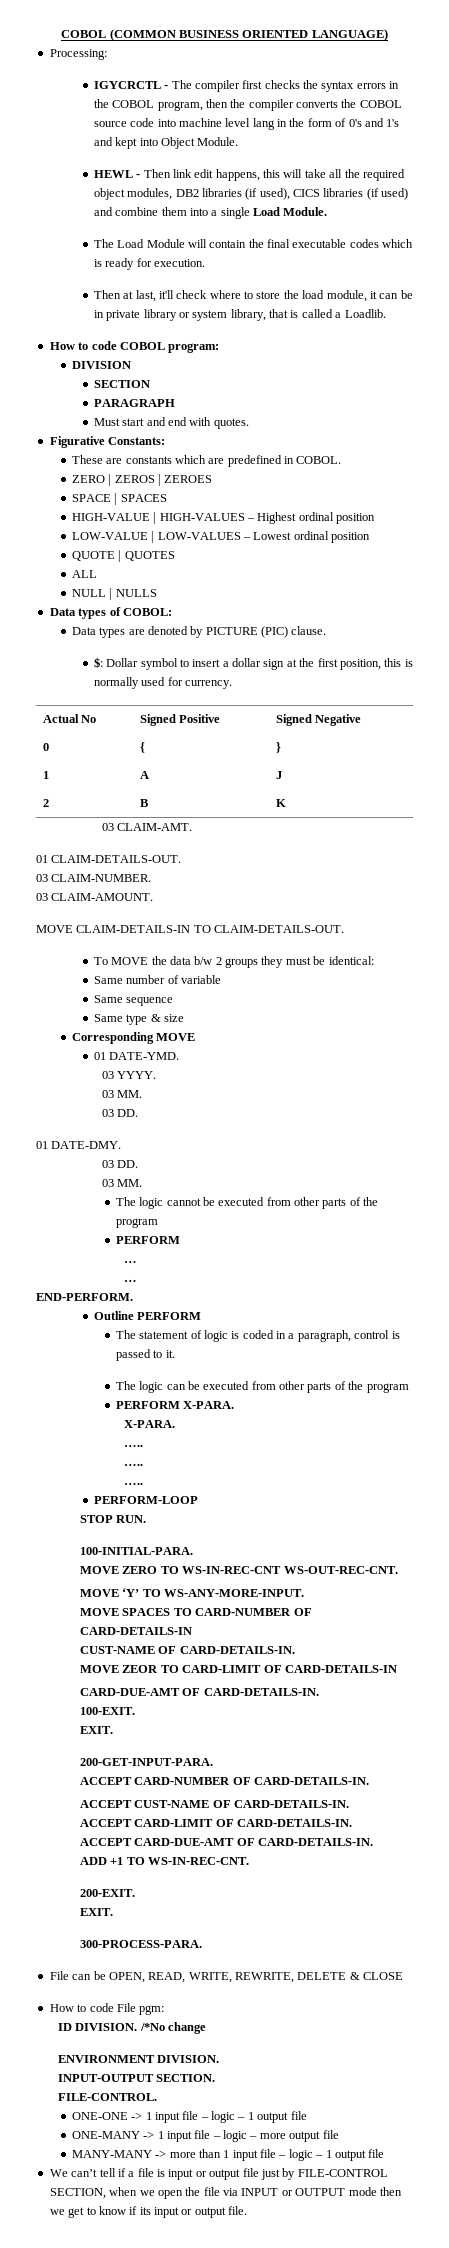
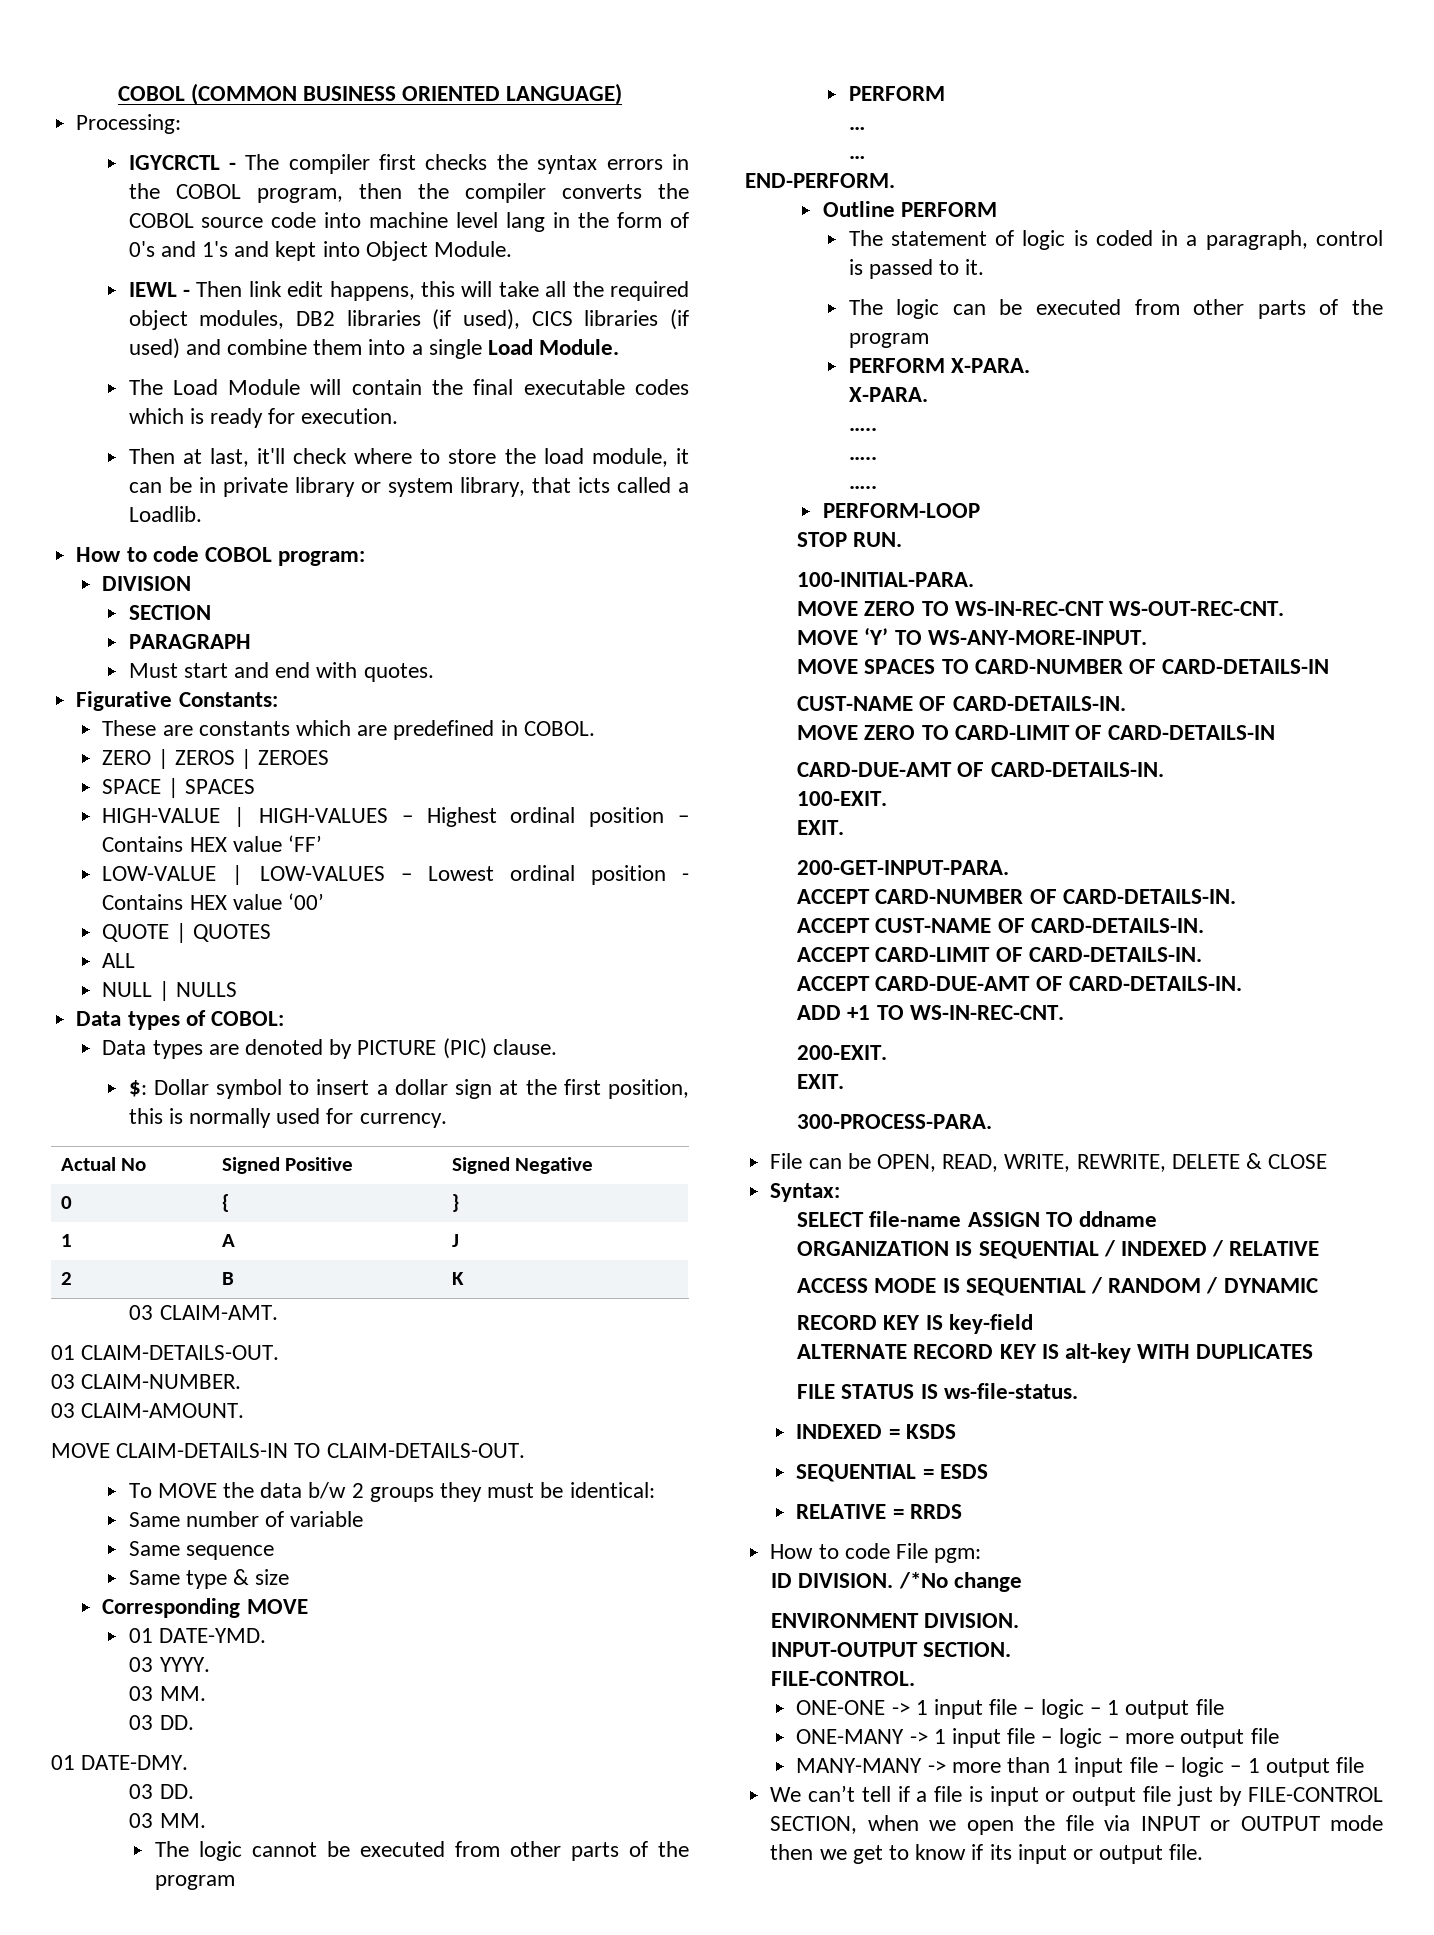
[93,170,133,178] HEWL -> [128,282,177,297] IEWL
[290,310,299,318] is -> [577,477,610,493] icts
(376, 518) none -> [678,815,689,823] [102,835,323,852] – Contains HEX value ‘FF’
(371, 537) none -> [682,873,689,881] [102,893,325,910] - Contains HEX value ‘00’
[122,1665,159,1673] ZEOR -> [864,725,916,740] ZERO
(404, 1976) none -> [770,1183,841,1202] [797,1211,1158,1227] [797,1240,1320,1259] [797,1277,1318,1296] [797,1314,1033,1334] [797,1343,1314,1363] [797,1383,1078,1399] [796,1424,956,1439] [796,1464,988,1482] [796,1504,962,1519] // Syntax: // SELECT file-name ASSIGN TO ddname // ORGANIZATION IS SEQUENTIAL / INDEXED / RELATIVE // ACCESS MODE IS SEQUENTIAL / RANDOM / DYNAMIC // RECORD KEY IS key-field // ALTERNATE RECORD KEY IS alt-key WITH DUPLICATES // FILE STATUS IS ws-file-status. // INDEXED = KSDS // SEQUENTIAL = ESDS // RELATIVE = RRDS

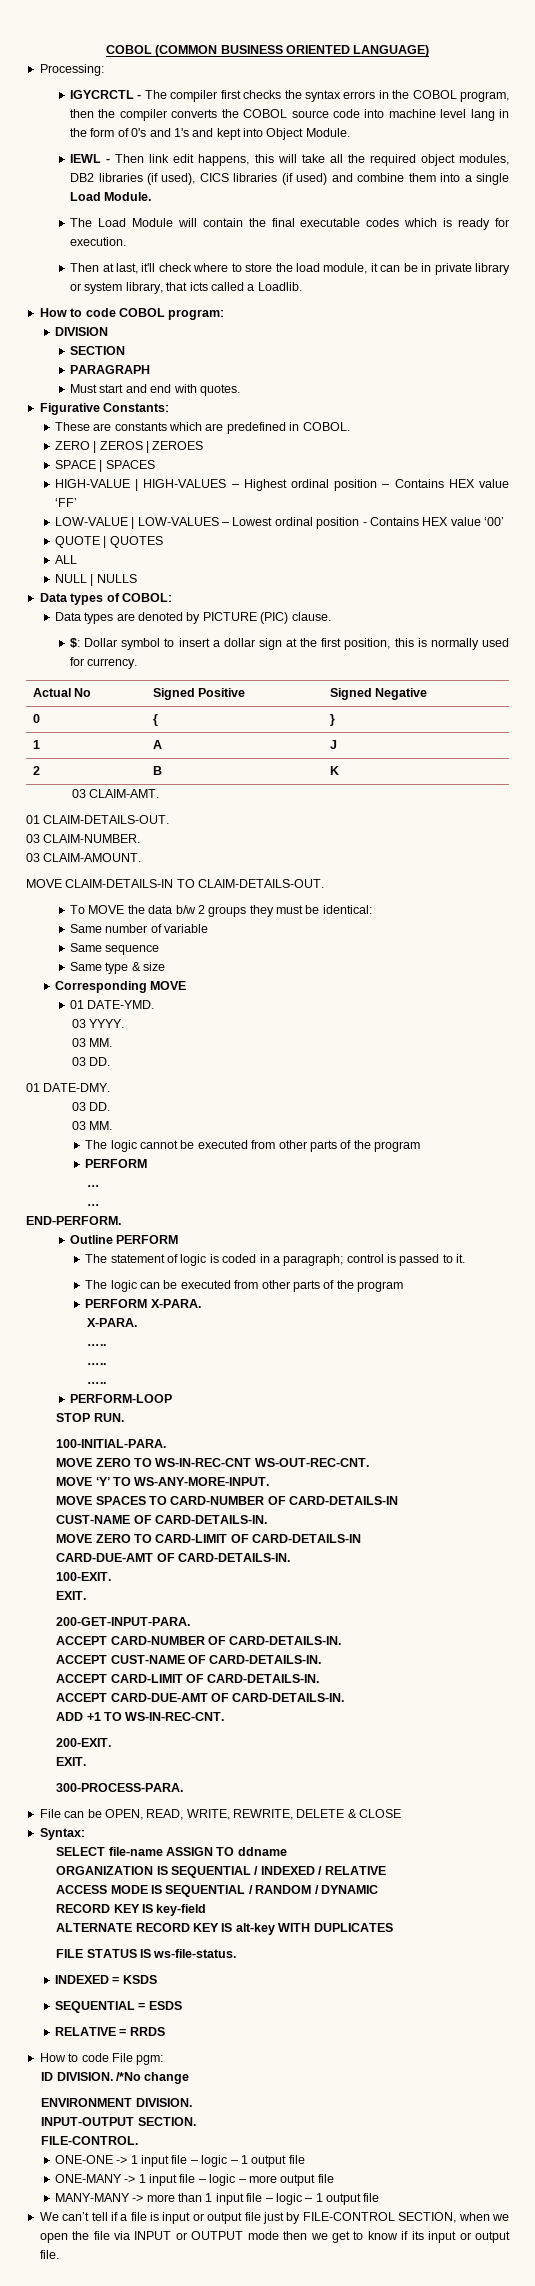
[1205,230,1308,250] paragraph, -> [283,1254,344,1266] paragraph;

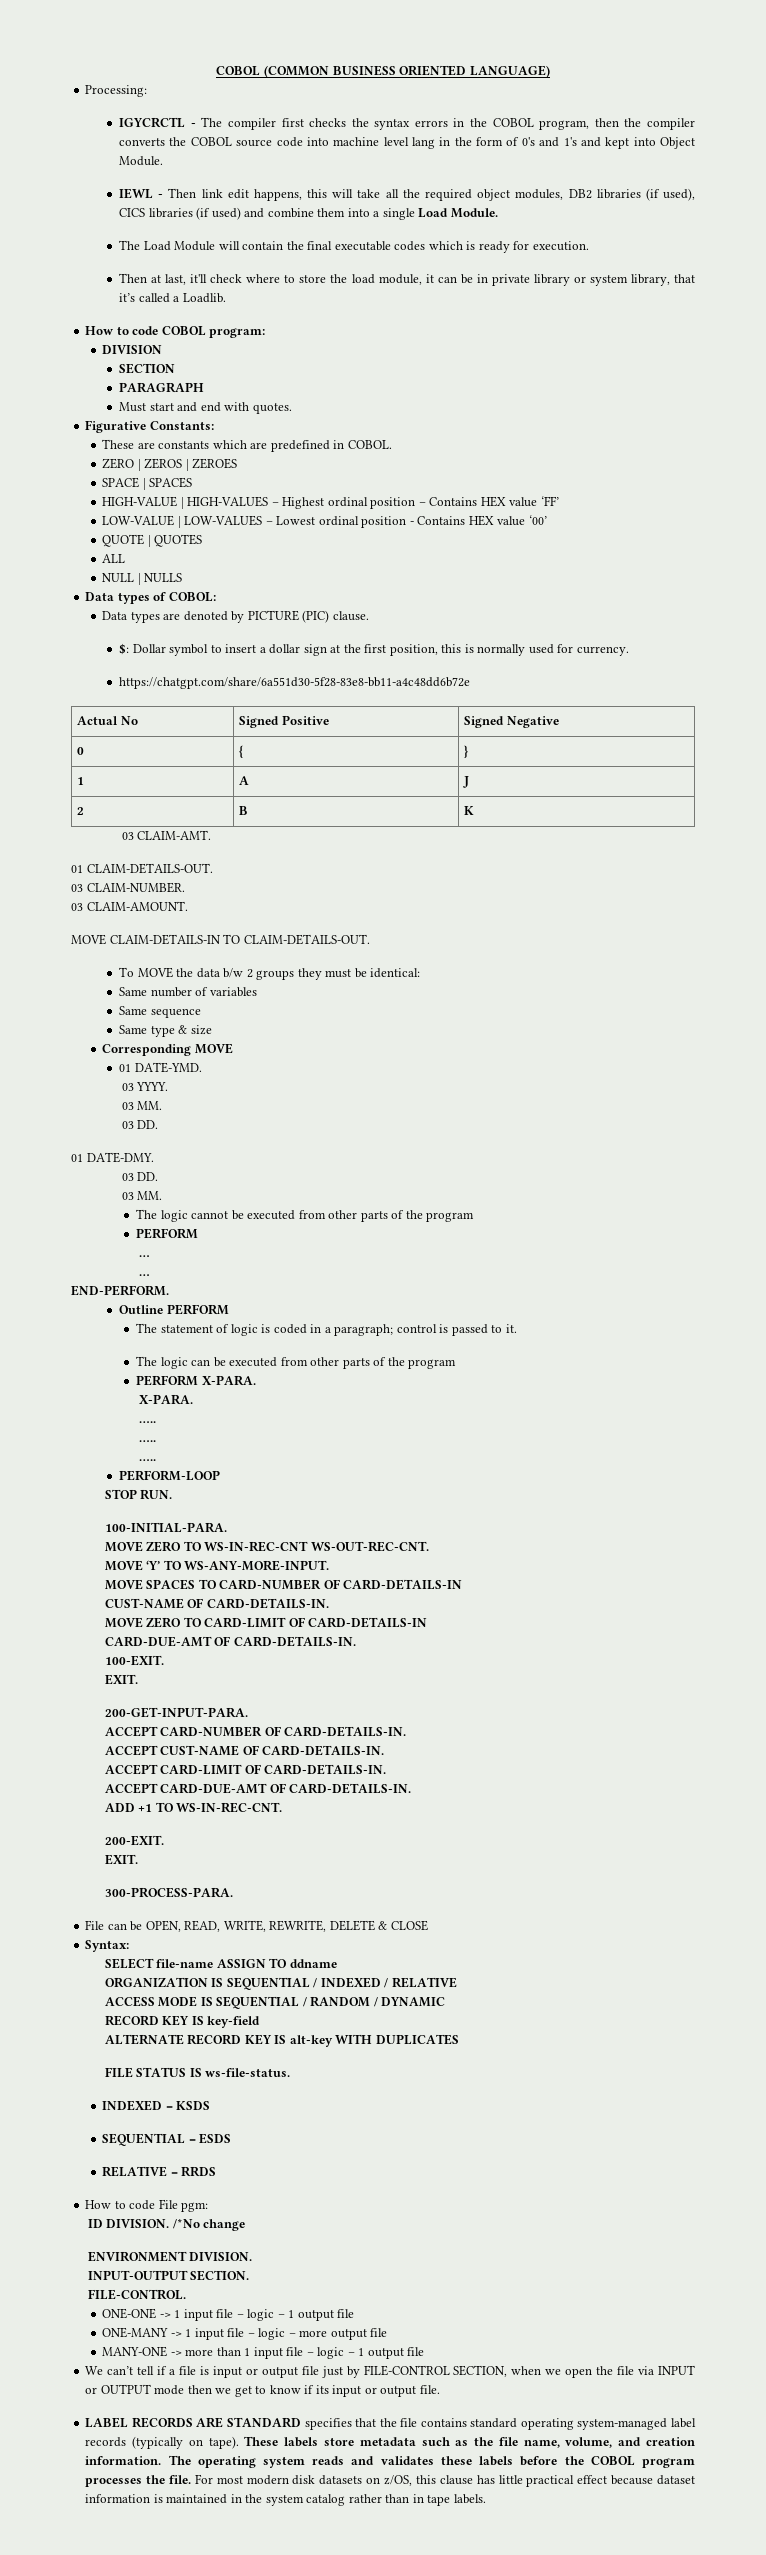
[189,282,208,291] icts -> [119,293,136,302] it’s
(138, 663) none -> [119,677,471,689] // https://chatgpt.com/share/6a551d30-5f28-83e8-bb11-a4c48dd6b72e
[164,924,209,933] variable -> [209,987,257,997] variables
[54,2193,130,2202] MANY-MANY -> [102,2346,168,2357] MANY-ONE
(59, 2254) none -> [85,2417,696,2430] [85,2436,696,2449] [85,2455,696,2468] [85,2474,696,2487] [85,2494,486,2506] // LABEL RECORDS ARE STANDARD specifies that the file contains standard operating system-managed label records (typically on tape). These labels store metadata such as the file name, volume, and creation information. The operating system reads and validates these labels before the COBOL program processes the file. For most modern disk datasets on z/OS, this clause has little practical effect because dataset information is maintained in the system catalog rather than in tape labels.

